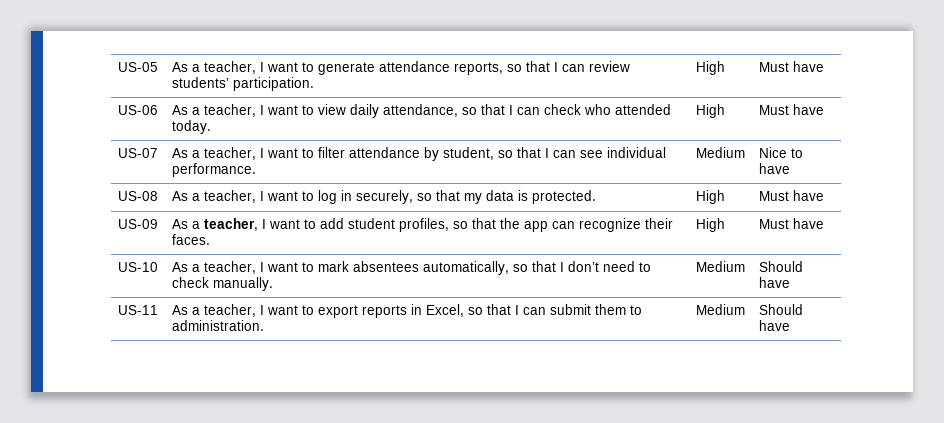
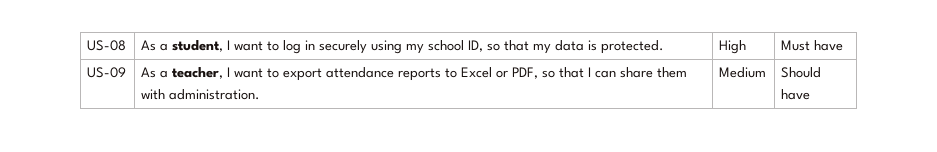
[117,62,158,72] [171,61,630,75] [171,77,314,91] [695,61,725,75] [758,61,824,72] [117,105,158,115] [171,104,671,118] [171,120,211,134] [695,104,725,118] [758,104,824,115] [117,148,158,158] [171,147,666,161] [171,163,256,177] [695,147,745,158] [758,147,803,158] [758,163,790,174] US-05 | As a teacher, I want to generate attendance reports, so that I can review students’ participation. | High | Must have // US-06 | As a teacher, I want to view daily attendance, so that I can check who attended today. | High | Must have // US-07 | As a teacher, I want to filter attendance by student, so that I can see individual performance. | Medium | Nice to have // -> (87, 45) none
[203,190,256,203] teacher, -> [172,40,224,52] student,
[355,190,413,204] securely, -> [319,40,484,54] securely using my school ID,
[319,218,673,232] [171,234,210,245] [695,218,725,232] [758,218,824,229] [117,262,158,272] [171,261,651,275] [171,277,273,291] [695,261,745,272] [758,261,803,272] [758,277,790,288] [117,305,158,315] [171,304,642,318] add student profiles, so that the app can recognize their faces. | High | Must have // US-10 | As a teacher, I want to mark absentees automatically, so that I don’t need to check manually. | Medium | Should have // US-11 | As a teacher, I want to export reports in Excel, so that I can submit them to -> [283,67,688,81] [141,89,166,100] export attendance reports to Excel or PDF, so that I can share them with

